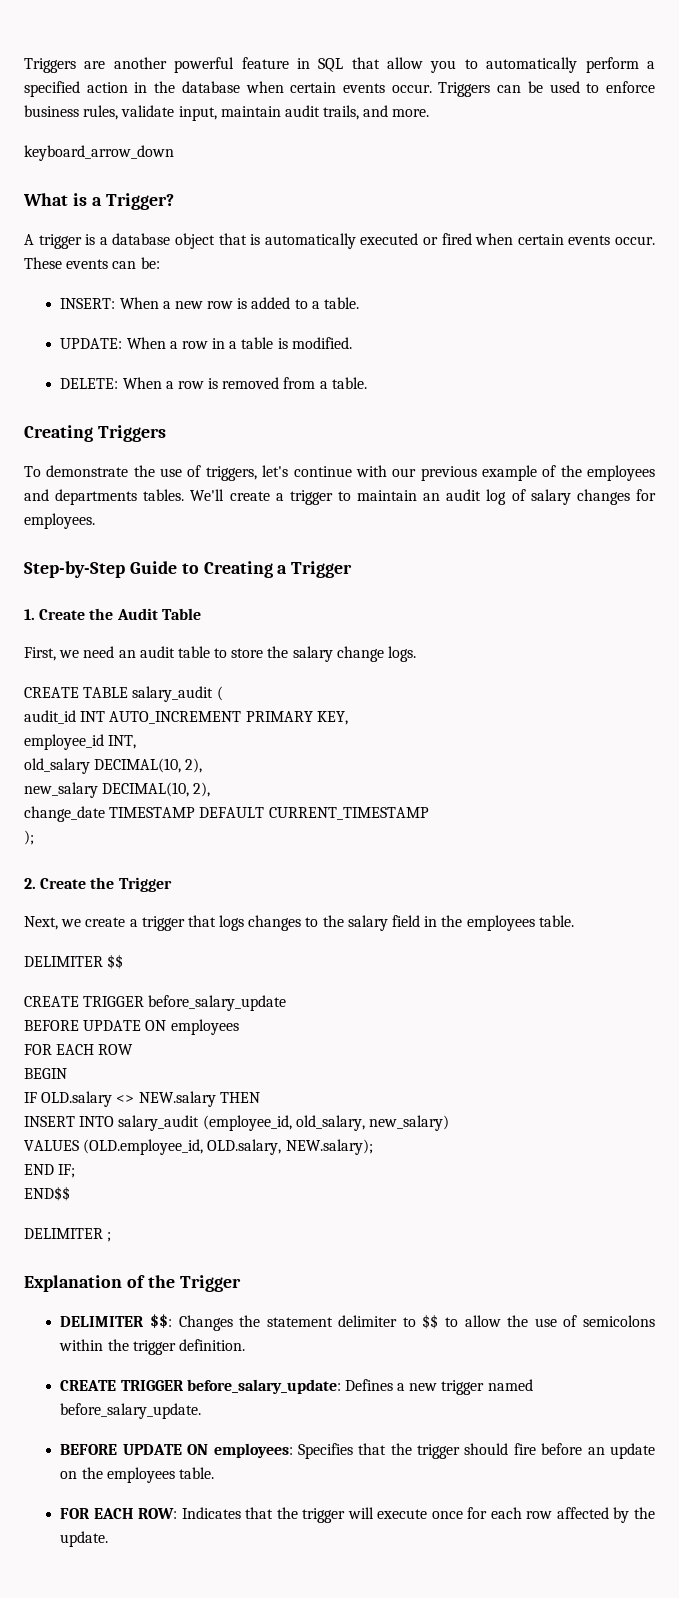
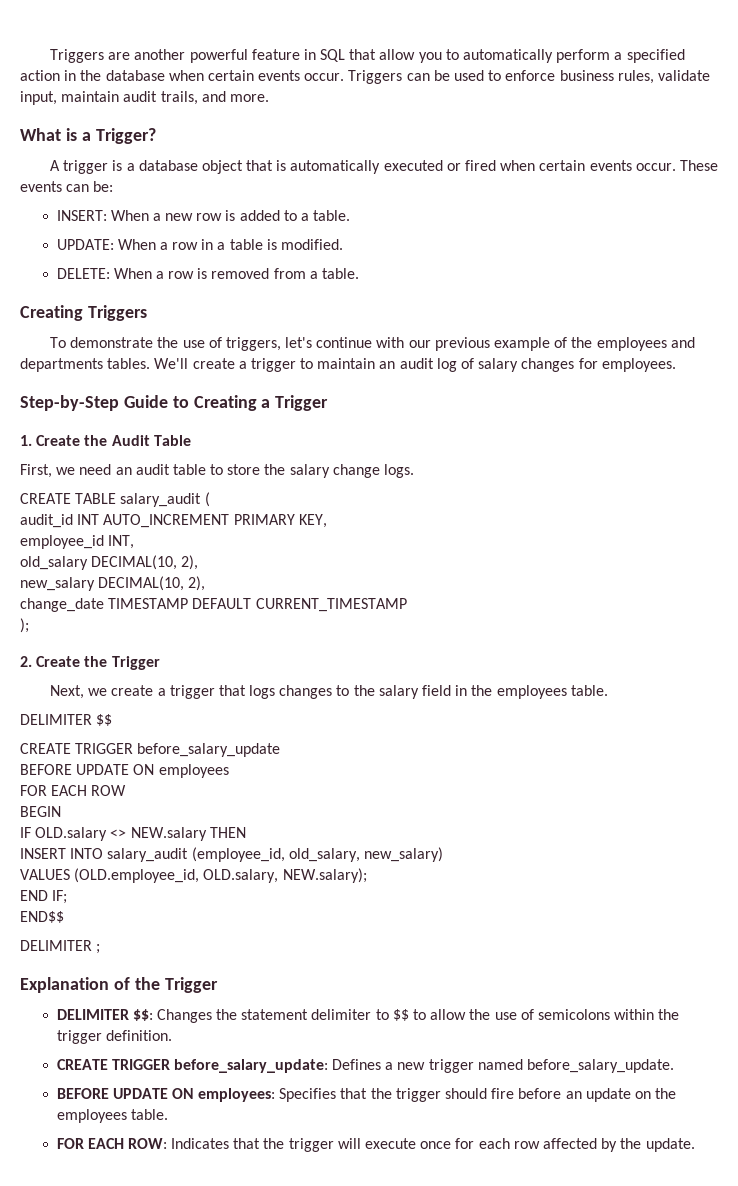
[24,145,174,161] // keyboard_arrow_down -> (269, 98) none

